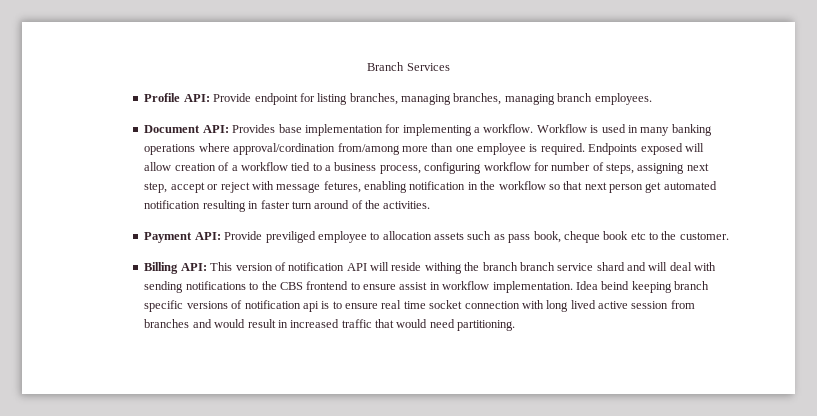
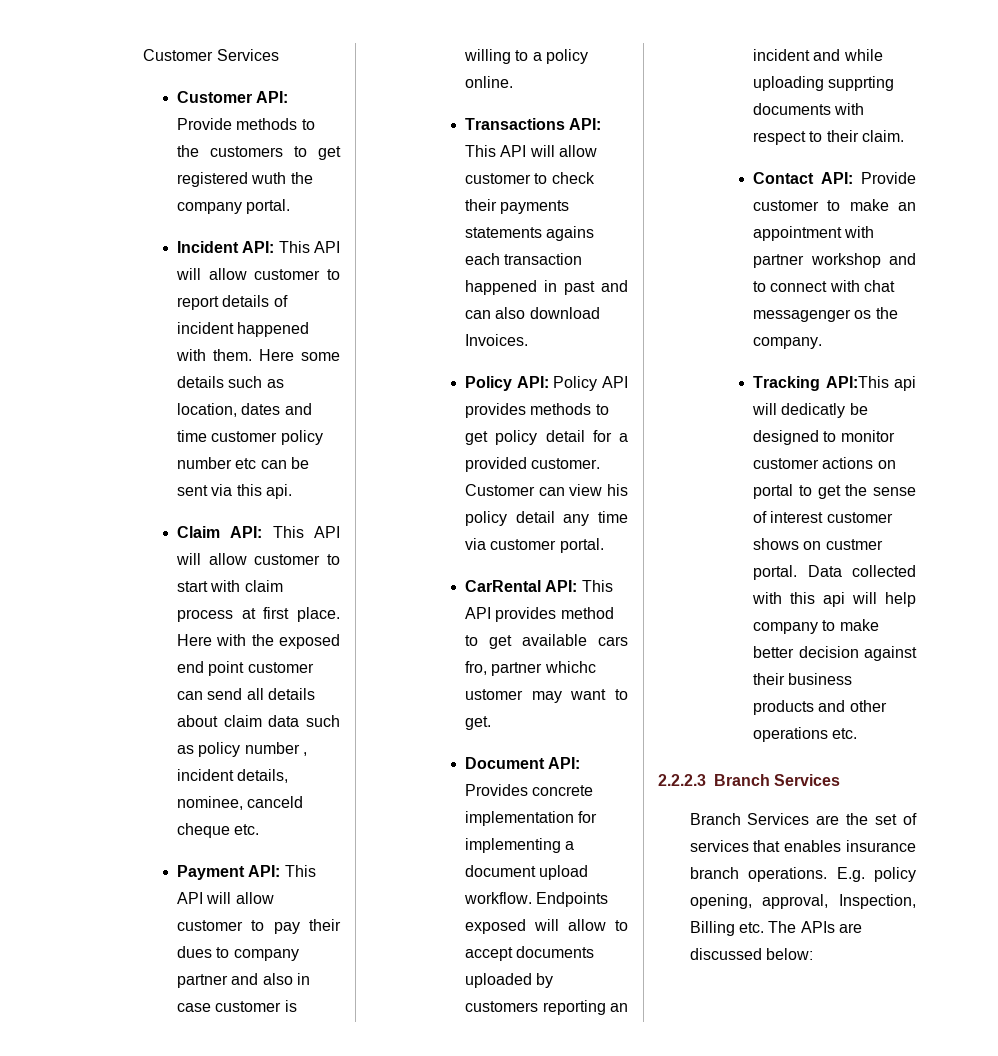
[367,62,450,71] [144,93,652,105] Branch Services // Profile API: Provide endpoint for listing branches, managing branches, managing branch employees. -> [143,49,279,61] [177,91,289,103] [177,118,315,130] [177,145,341,160] [177,172,313,187] [177,199,291,214] [177,241,340,253] [176,268,341,280] [177,295,288,310] [177,322,310,337] [176,349,340,361] [177,376,284,388] [177,403,312,417] [177,430,323,445] [177,457,309,469] [177,484,292,499] [177,526,340,538] [176,553,341,565] [177,580,283,592] [177,607,340,622] [177,634,340,649] [177,661,314,676] [177,688,315,700] [177,715,340,727] [177,742,307,757] [177,769,289,783] [177,796,304,810] [177,823,260,838] [177,865,316,880] [177,892,274,904] [177,919,341,934] [177,946,299,961] [177,973,310,988] [177,1000,297,1012] [464,49,588,64] [465,76,513,88] [465,118,602,130] [465,145,597,157] [465,172,595,184] [465,199,570,214] [465,226,595,241] [465,253,583,265] [465,280,628,295] [465,307,600,319] [465,334,528,346] [465,376,628,391] [465,403,609,418] [465,430,628,445] [465,457,601,472] [465,484,628,496] [465,511,628,526] [465,538,604,553] [465,580,613,592] [465,607,614,622] [465,634,628,649] [465,661,596,676] [465,689,628,703] [465,716,491,730] Customer Services // Customer API: Provide methods to the customers to get registered wuth the company portal. // Incident API: This API will allow customer to report details of incident happened with them. Here some details such as location, dates and time customer policy number etc can be sent via this api. // Claim API: This API will allow customer to start with claim process at first place. Here with the exposed end point customer can send all details about claim data such as policy number , incident details, nominee, canceld cheque etc. // Payment API: This API will allow customer to pay their dues to company partner and also in case customer is willing to a policy online. // Transactions API: This API will allow customer to check their payments statements agains each transaction happened in past and can also download Invoices. // Policy API: Policy API provides methods to get policy detail for a provided customer. Customer can view his policy detail any time via customer portal. // CarRental API: This API provides method to get available cars fro, partner whichc ustomer may want to get.
[278,124,302,133] base -> [532,785,594,796] concrete
[483,124,712,136] [144,143,704,155] [144,162,709,174] [144,181,717,193] [144,200,431,212] [144,231,729,243] [144,262,717,274] [144,281,710,293] [144,300,695,312] [144,319,516,331] workflow. Workflow is used in many banking operations where approval/cordination from/among more than one employee is required. Endpoints exposed will allow creation of a workflow tied to a business process, configuring workflow for number of steps, assigning next step, accept or reject with message fetures, enabling notification in the workflow so that next person get automated notification resulting in faster turn around of the activities. // Payment API: Provide previliged employee to allocation assets such as pass book, cheque book etc to the customer. // Billing API: This version of notification API will reside withing the branch branch service shard and will deal with sending notifications to the CBS frontend to ensure assist in workflow implementation. Idea beind keeping branch specific versions of notification api is to ensure real time socket connection with long lived active session from branches and would result in increased traffic that would need partitioning. -> [465,865,589,880] [464,892,609,907] [465,919,628,934] [465,946,595,961] [465,973,554,988] [465,1000,628,1015] [753,49,883,61] [753,76,895,91] [753,103,865,115] [753,130,904,145] [753,172,916,184] [753,199,916,211] [753,226,875,241] [753,253,916,268] [753,280,895,292] [753,307,898,322] [753,337,822,349] [753,376,916,391] [752,403,868,418] [753,430,895,445] [753,457,896,469] [753,484,916,499] [753,511,893,523] [753,538,883,550] [753,565,916,580] [752,592,916,607] [753,619,879,634] [753,646,917,661] [753,673,853,685] [753,700,887,715] [753,727,858,742] [658,774,841,786] [689,813,917,825] [689,840,916,852] [689,867,916,882] [689,894,916,909] [689,921,862,936] [689,948,813,960] document upload workflow. Endpoints exposed will allow to accept documents uploaded by customers reporting an incident and while uploading supprting documents with respect to their claim. // Contact API: Provide customer to make an appointment with partner workshop and to connect with chat messagenger os the company. // Tracking API:This api will dedicatly be designed to monitor customer actions on portal to get the sense of interest customer shows on custmer portal. Data collected with this api will help company to make better decision against their business products and other operations etc. // 2.2.2.3 Branch Services // Branch Services are the set of services that enables insurance branch operations. E.g. policy opening, approval, Inspection, Billing etc. The APIs are discussed below:

